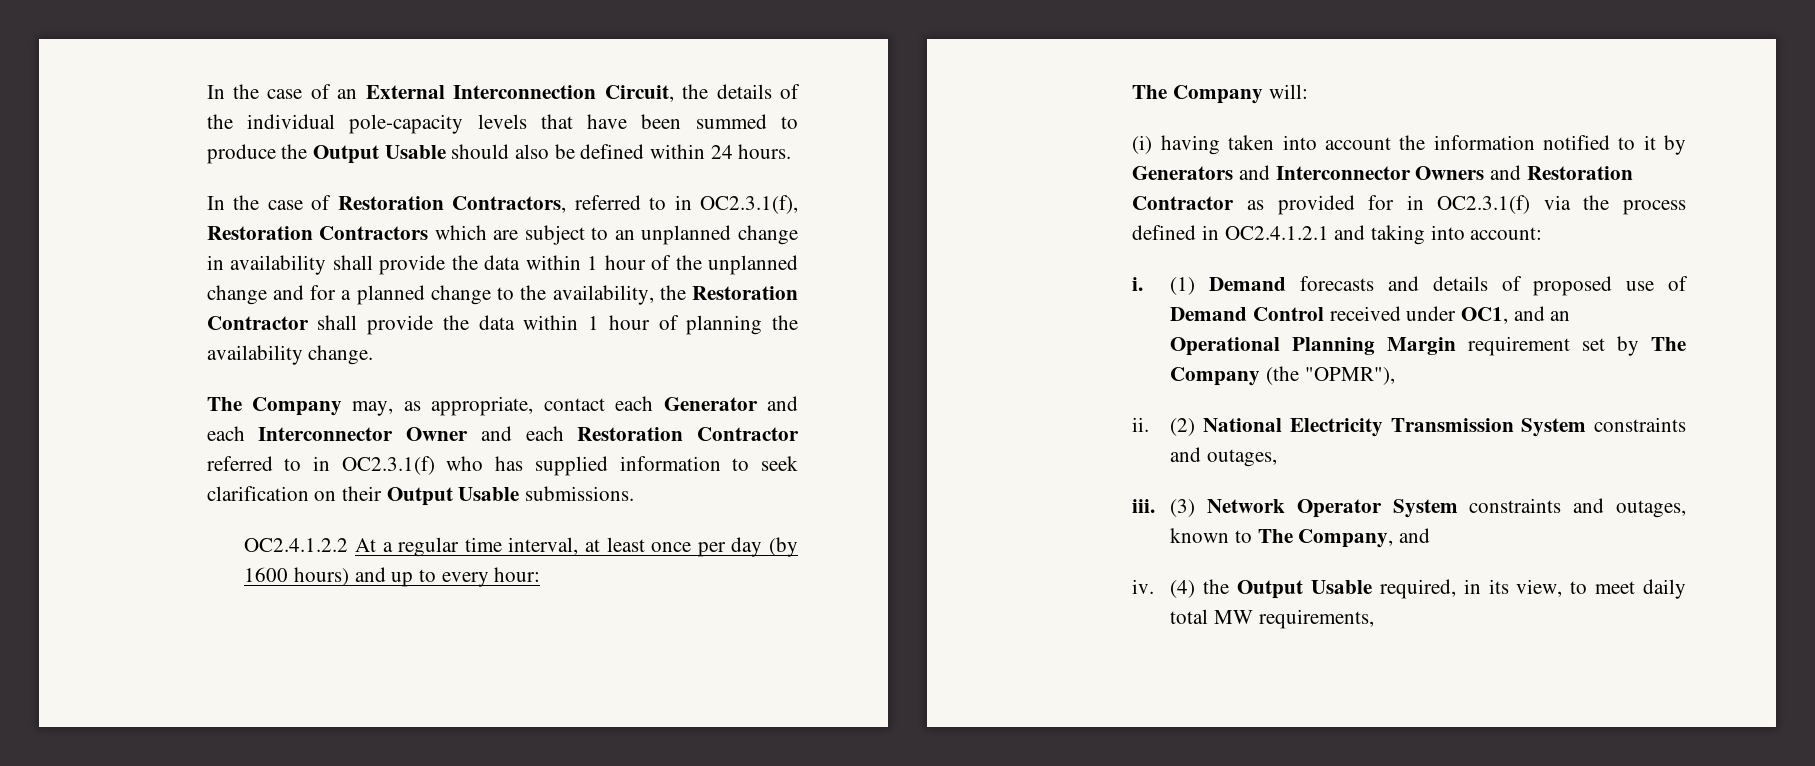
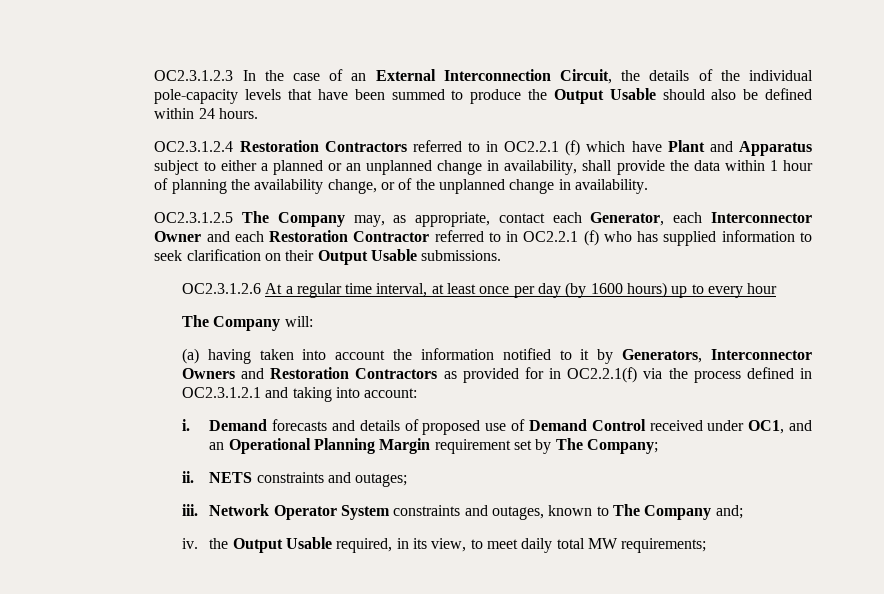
(206, 92) none -> [154,70,234,81] OC2.3.1.2.3
[206,195,798,214] [206,225,799,245] [206,255,799,275] [206,285,798,305] [206,316,309,330] In the case of Restoration Contractors, referred to in OC2.3.1(f), Restoration Contractors which are subject to an unplanned change in availability shall provide the data within 1 hour of the unplanned change and for a planned change to the availability, the Restoration Contractor -> [154,140,812,156] [154,160,578,175] OC2.3.1.2.4 Restoration Contractors referred to in OC2.2.1 (f) which have Plant and Apparatus subject to either a planned or an unplanned change in availability,
[308,345,374,365] change. // -> [327,178,648,194] [154,212,234,223] change, or of the unplanned change in availability. // OC2.3.1.2.5
[663,396,799,411] Generator and -> [590,212,665,226] Generator,
[341,456,435,475] OC2.3.1(f) -> [523,230,599,246] OC2.2.1 (f)
[244,538,349,552] OC2.4.1.2.2 -> [181,283,261,294] OC2.3.1.2.6
[354,567,386,582] and -> (668, 290) none
[494,567,541,582] hour: -> [747,283,778,294] hour
[1132,135,1153,154] (i) -> [181,348,199,364] (a)
[1132,165,1271,180] Generators and -> [622,349,703,363] Generators,
[1132,196,1235,210] Contractor -> [355,368,438,379] Contractors
[1437,195,1531,214] OC2.3.1(f) -> [567,367,638,383] OC2.2.1(f)
[1224,226,1329,240] OC2.4.1.2.1 -> [181,387,261,398] OC2.3.1.2.1
[1170,277,1196,295] (1) -> (190, 425) none
[1170,366,1395,386] [1132,417,1686,437] [1170,447,1277,467] Company (the "OPMR"), // ii. (2) National Electricity Transmission System constraints and outages, -> [586,439,658,454] [181,471,408,487] Company; // ii. NETS constraints and outages;
[1170,499,1196,517] (3) -> (198, 510) none
[1298,528,1430,548] Company, and -> [644,505,743,520] Company and;
[1170,580,1196,598] (4) -> (198, 543) none
[1258,609,1374,629] requirements, -> [621,538,707,553] requirements;

